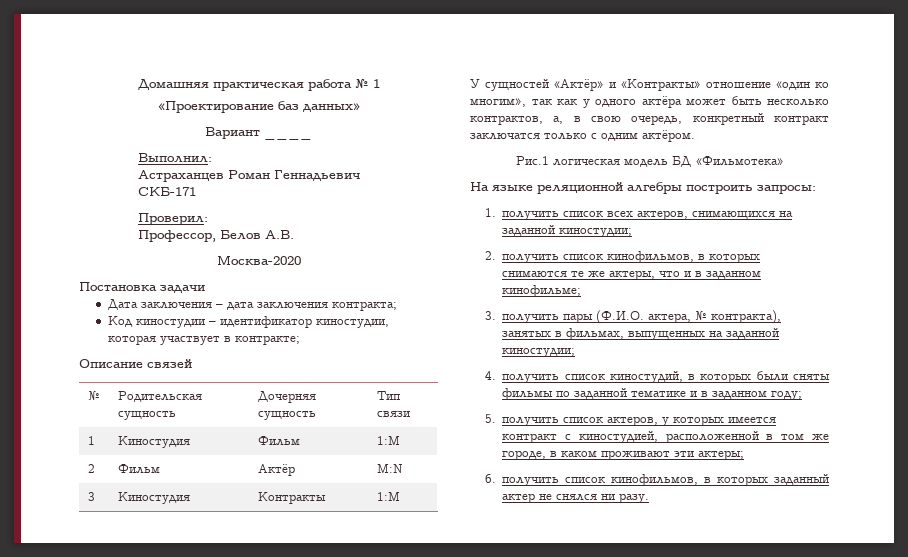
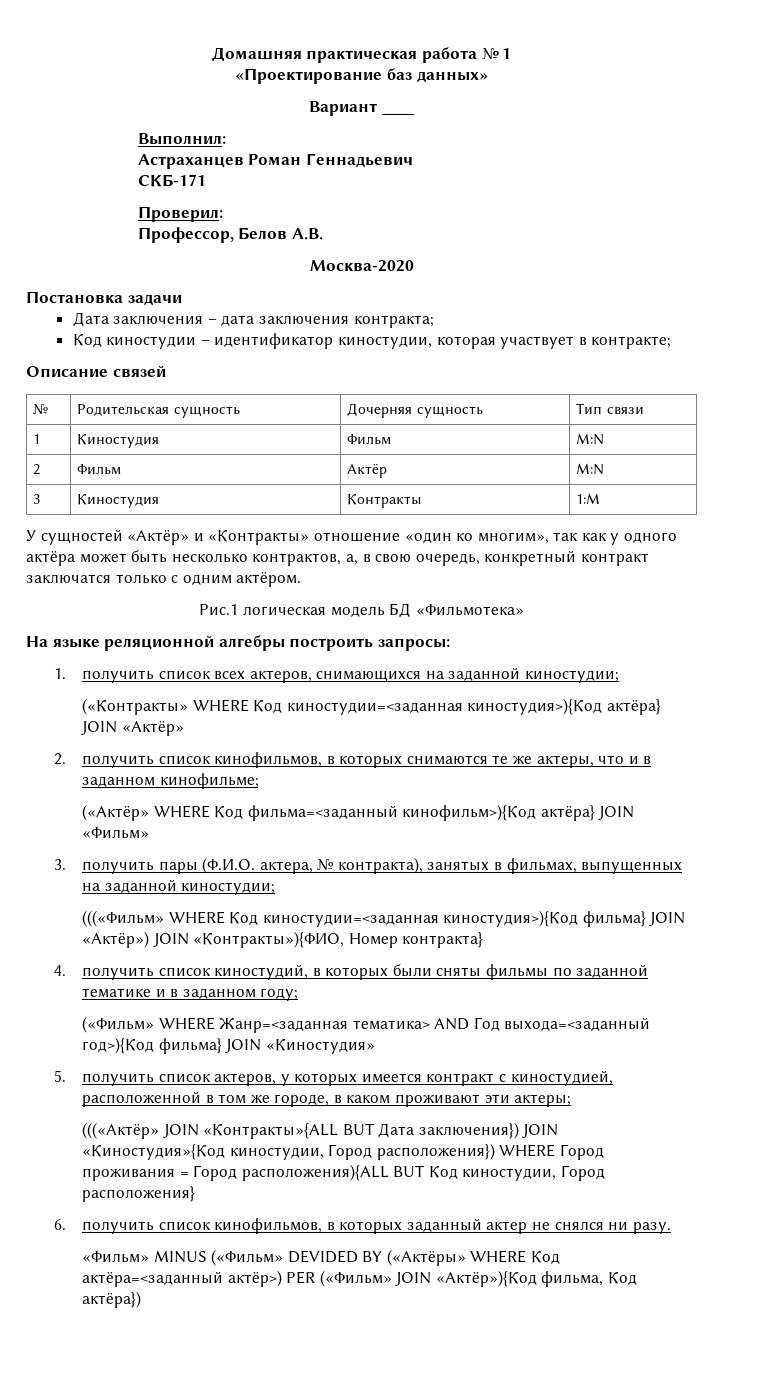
[376,435,400,445] 1:М -> [576,433,605,445] M:N
(633, 232) none -> [81,698,661,715] [80,721,184,736] // («Контракты» WHERE Код киностудии=<заданная киностудия>){Код актёра} JOIN «Актёр»
(582, 291) none -> [81,804,635,821] [81,827,149,839] // («Актёр» WHERE Код фильма=<заданный кинофильм>){Код актёра} JOIN «Фильм»
(576, 352) none -> [81,910,686,927] [81,931,484,948] // (((«Фильм» WHERE Код киностудии=<заданная киностудия>){Код фильма} JOIN «Актёр») JOIN «Контракты»){ФИО, Номер контракта}
(803, 395) none -> [81,1016,651,1033] [81,1037,375,1054] // («Фильм» WHERE Жанр=<заданная тематика> AND Год выхода=<заданный год>){Код фильма} JOIN «Киностудия»
(745, 455) none -> [81,1122,559,1139] [81,1143,604,1160] [81,1164,606,1181] [81,1186,195,1202] // (((«Актёр» JOIN «Контракты»{ALL BUT Дата заключения}) JOIN «Киностудия»{Код киностудии, Город расположения}) WHERE Город проживания = Город расположения){ALL BUT Код киностудии, Город расположения}
(650, 498) none -> [81,1249,561,1266] [81,1270,638,1287] [81,1291,141,1308] // «Фильм» MINUS («Фильм» DEVIDED BY («Актёры» WHERE Код актёра=<заданный актёр>) PER («Фильм» JOIN «Актёр»){Код фильма, Код актёра})

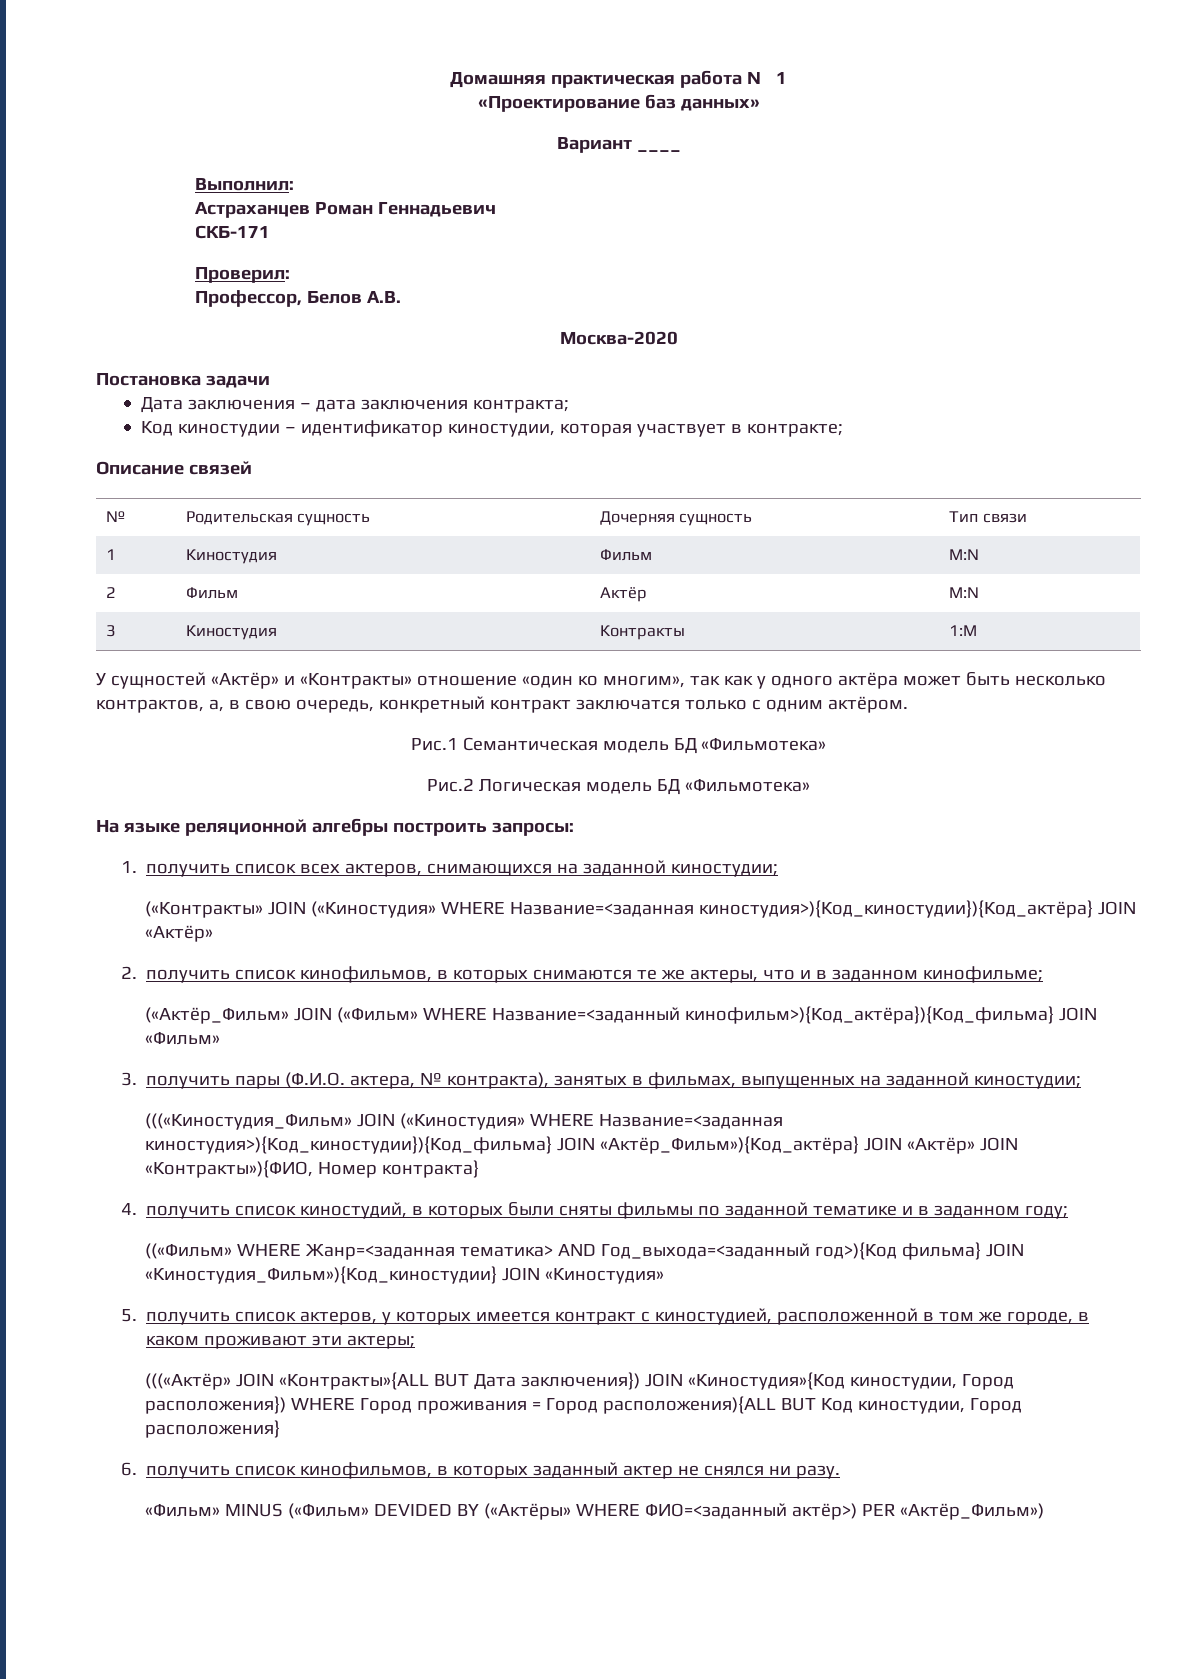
[242,606,326,615] логическая -> [462,737,827,754] [427,778,582,792] Семантическая модель БД «Фильмотека» // Рис.2 Логическая
[192,698,661,715] WHERE Код киностудии=<заданная киностудия>){Код актёра} -> [268,900,1094,918] JOIN («Киностудия» WHERE Название=<заданная киностудия>){Код_киностудии}){Код_актёра}
[81,804,595,821] («Актёр» WHERE Код фильма=<заданный кинофильм>){Код актёра} -> [145,1006,1055,1024] («Актёр_Фильм» JOIN («Фильм» WHERE Название=<заданный кинофильм>){Код_актёра}){Код_фильма}
[81,910,686,927] [81,931,149,948] (((«Фильм» WHERE Код киностудии=<заданная киностудия>){Код фильма} JOIN «Актёр») -> [145,1113,784,1130] [145,1136,976,1154] (((«Киностудия_Фильм» JOIN («Киностудия» WHERE Название=<заданная киностудия>){Код_киностудии}){Код_фильма} JOIN «Актёр_Фильм»){Код_актёра} JOIN «Актёр»
[81,1016,154,1033] («Фильм» -> [145,1243,233,1259] ((«Фильм»
[473,1017,651,1032] Год выхода=<заданный -> [601,1243,811,1259] Год_выхода=<заданный
(262, 1046) none -> [145,1266,541,1284] «Киностудия_Фильм»){Код_киностудии} JOIN
[531,1251,561,1265] [81,1270,638,1287] [81,1291,141,1308] Код актёра=<заданный актёр>) PER («Фильм» JOIN «Актёр»){Код фильма, Код актёра}) -> [645,1503,1045,1520] ФИО=<заданный актёр>) PER «Актёр_Фильм»)

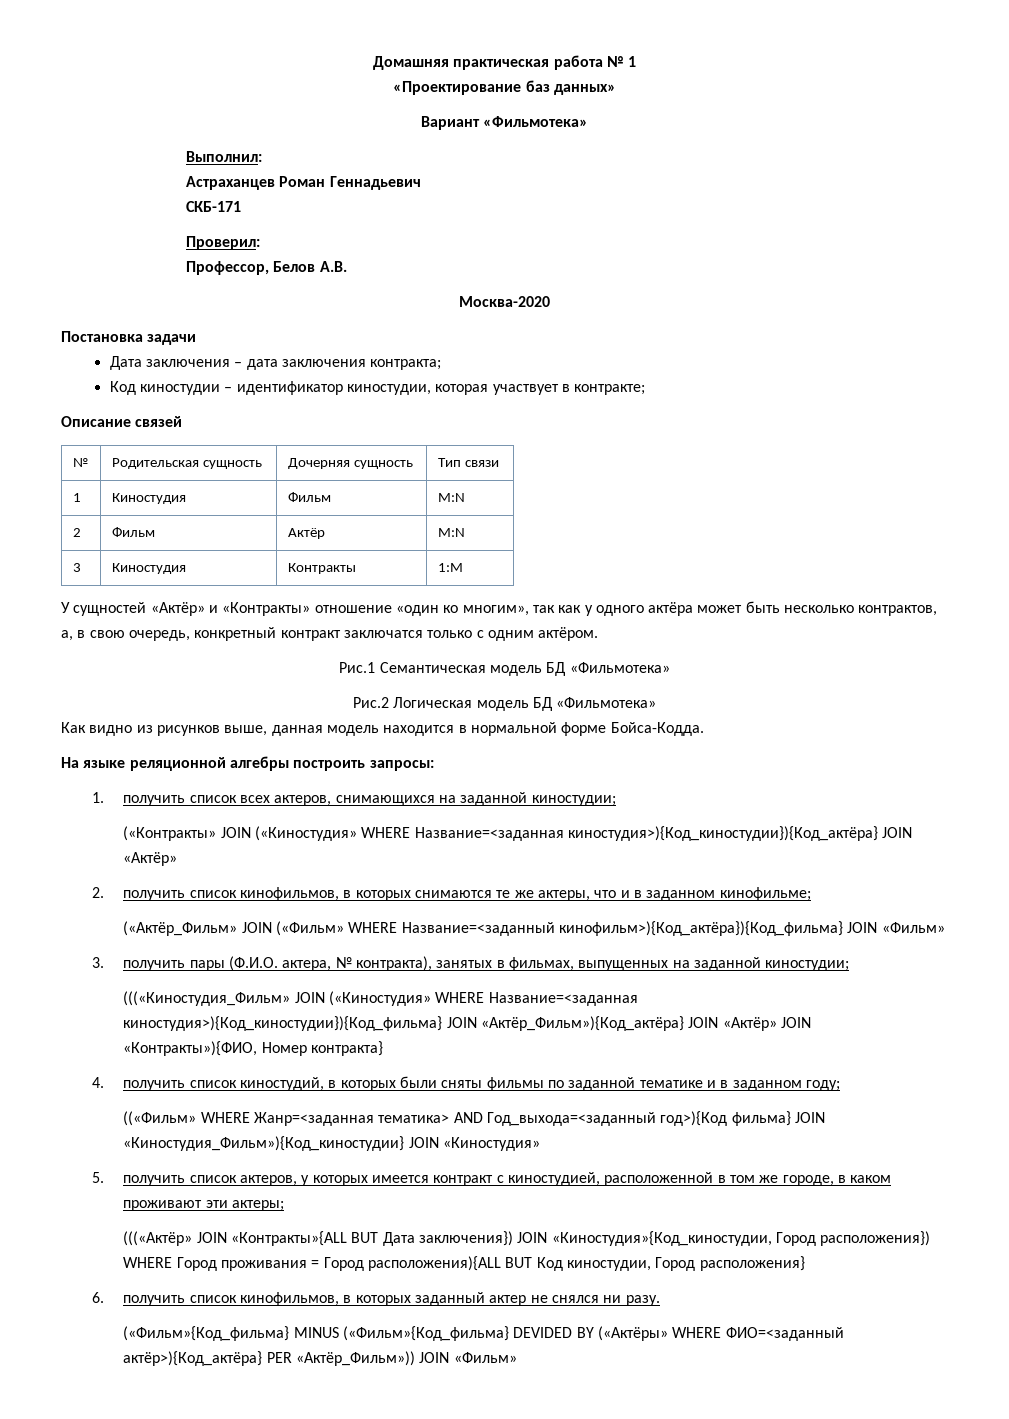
[636,149,681,152] ____ -> [483,116,589,127] «Фильмотека»
(810, 785) none -> [61,722,704,736] // Как видно из рисунков выше, данная модель находится в нормальной форме Бойса-Кодда.
[688,1372,958,1390] «Киностудия»{Код киностудии, -> [551,1231,772,1246] «Киностудия»{Код_киностудии,
[145,1503,370,1519] «Фильм» MINUS («Фильм» -> [123,1326,510,1341] («Фильм»{Код_фильма} MINUS («Фильм»{Код_фильма}
[792,1503,1045,1520] актёр>) PER «Актёр_Фильм») -> [123,1351,517,1366] актёр>){Код_актёра} PER «Актёр_Фильм»)) JOIN «Фильм»

